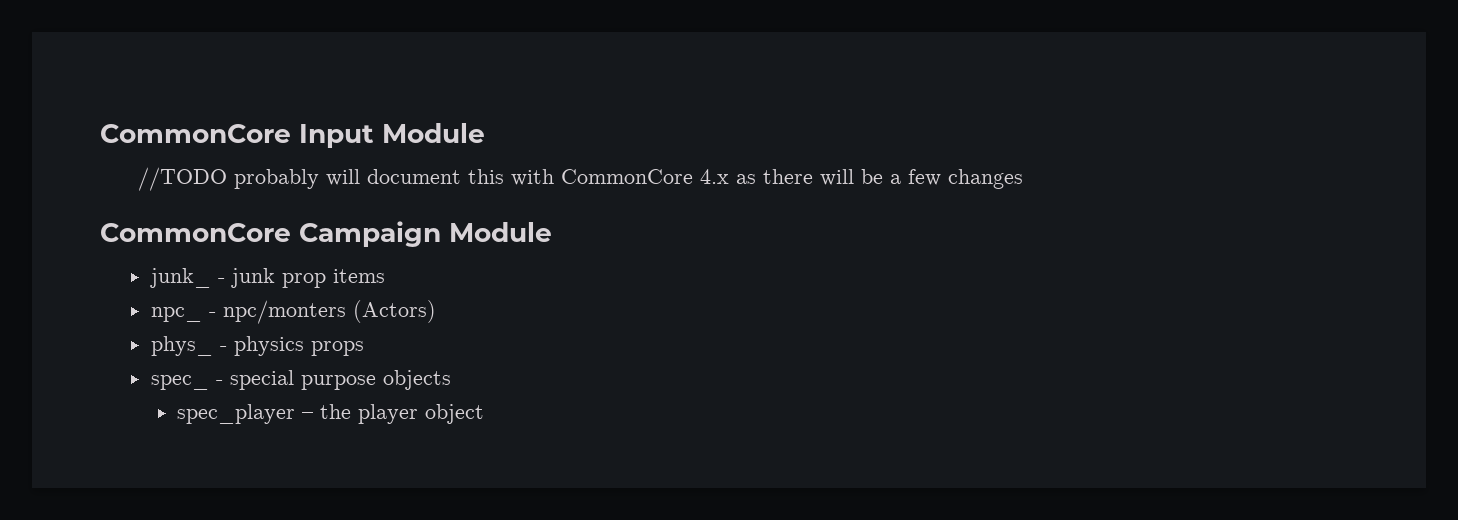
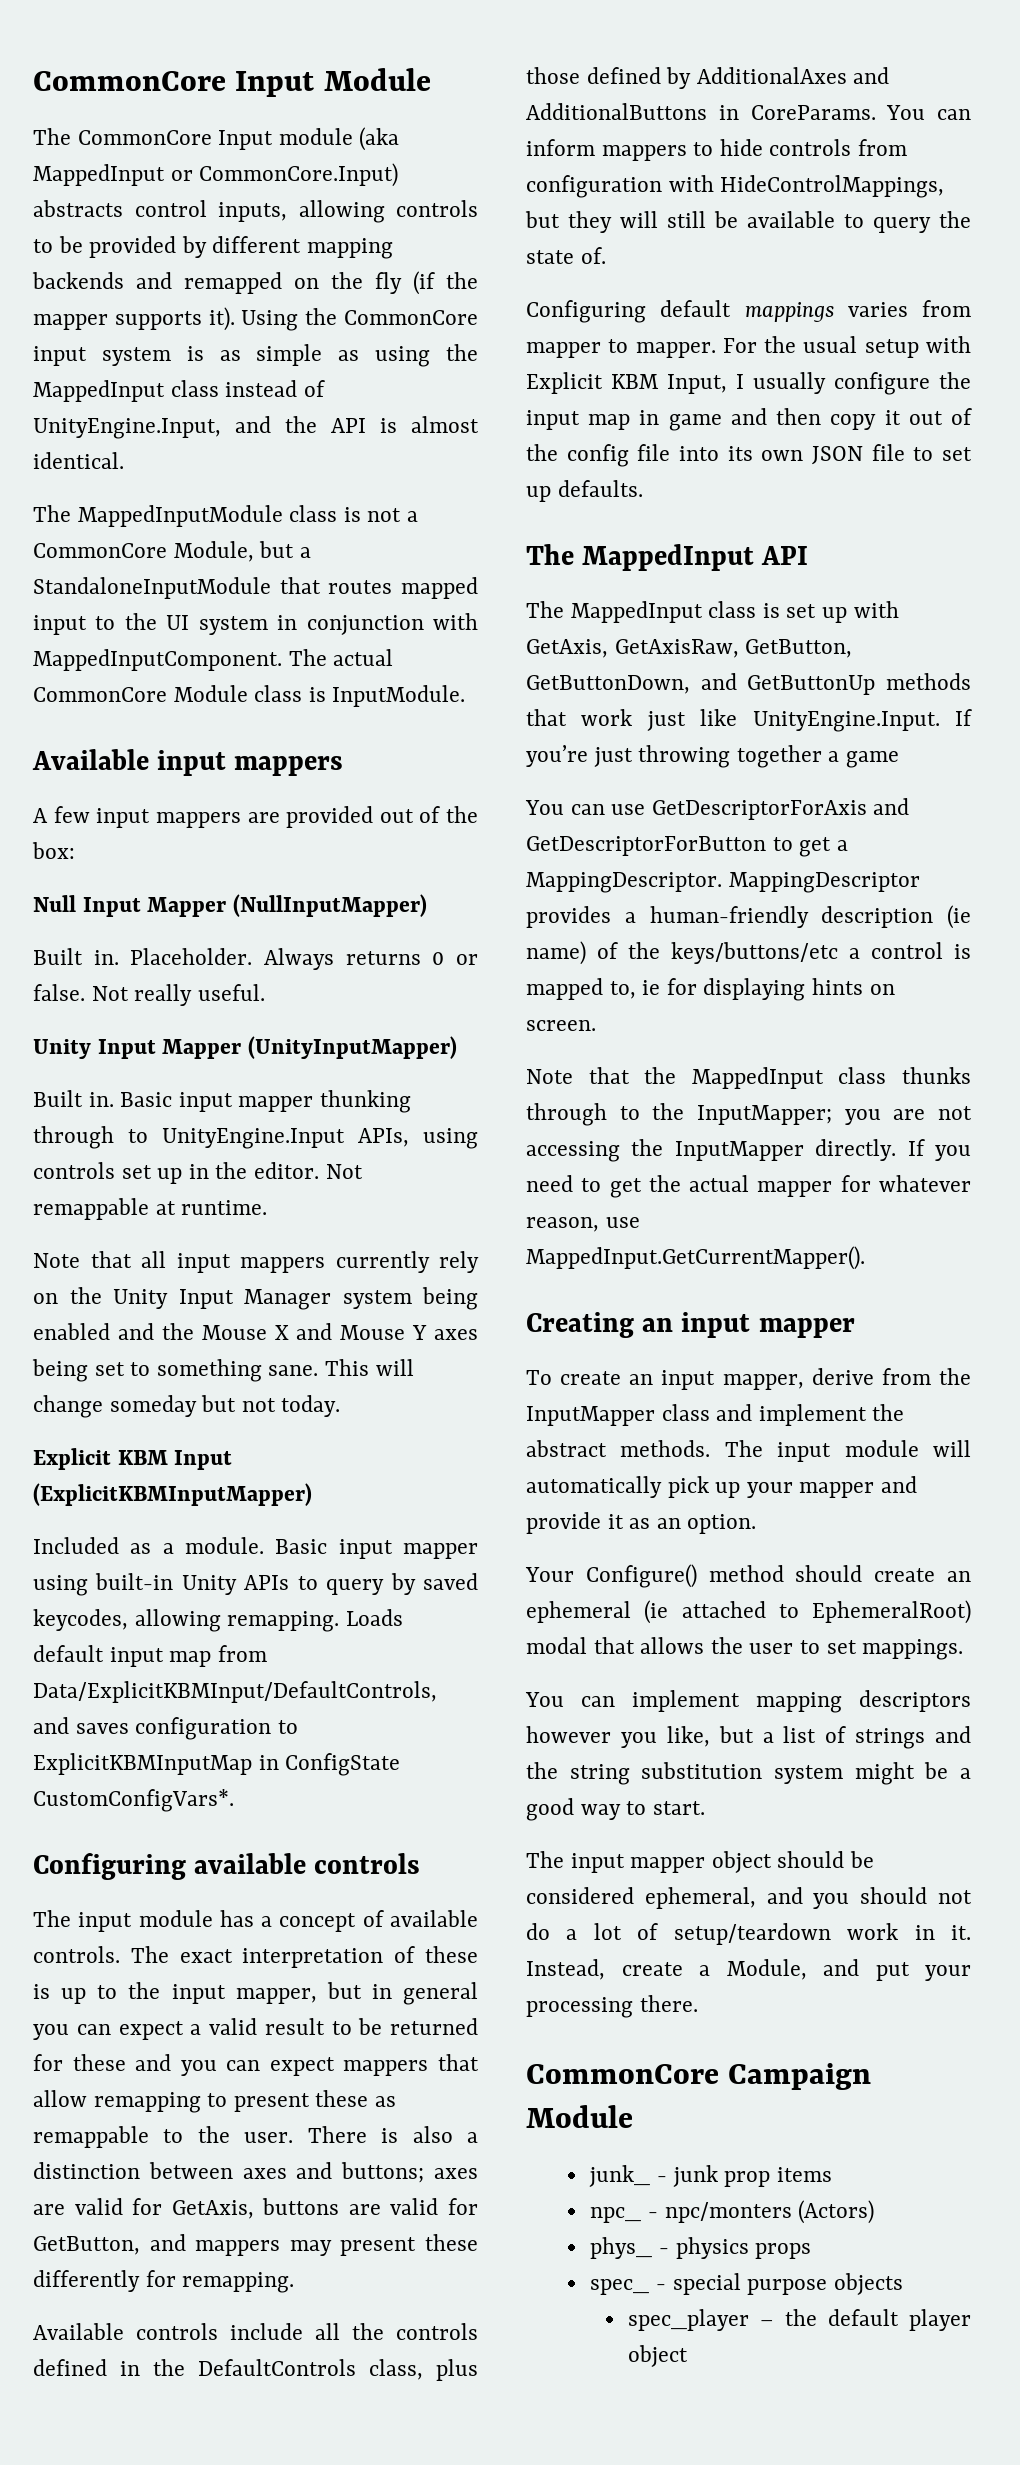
[137,167,1023,191] //TODO probably will document this with CommonCore 4.x as there will be a few changes -> [33,127,400,151] [33,163,399,187] [33,200,478,223] [33,236,394,259] [32,271,478,295] [33,307,479,331] [33,344,478,367] [33,380,325,402] [33,416,479,439] [33,452,124,469] [33,505,419,527] [33,541,311,562] [33,577,479,599] [33,613,478,635] [33,649,394,671] [33,685,466,707] [32,749,344,776] [33,806,478,828] [32,842,75,859] [33,894,427,917] [33,948,479,970] [33,984,265,1006] [33,1036,457,1059] [33,1090,412,1113] [33,1126,478,1149] [33,1162,363,1184] [33,1198,268,1220] [33,1251,479,1273] [33,1287,478,1310] [33,1323,478,1340] [32,1359,414,1382] [33,1395,341,1418] [33,1448,233,1470] [33,1483,312,1506] [33,1537,478,1559] [33,1573,479,1596] [33,1609,403,1632] [33,1645,267,1667] [33,1681,437,1703] [33,1717,298,1740] [33,1753,401,1776] [33,1789,234,1812] [33,1853,421,1880] [33,1910,478,1932] [33,1946,478,1968] [33,1982,478,2005] [33,2018,478,2040] [33,2054,479,2076] [33,2090,397,2113] [33,2126,478,2148] [33,2162,479,2183] [33,2198,478,2219] [33,2234,479,2256] [33,2270,295,2293] [33,2323,478,2340] [33,2359,478,2381] [526,67,890,89] [526,103,971,120] [526,139,908,161] [526,175,945,198] [525,211,971,233] [526,247,606,264] [526,300,971,323] [526,336,971,358] [526,372,971,395] [526,408,972,431] [526,444,972,467] [526,480,643,502] [526,544,809,571] [526,601,899,623] [526,639,853,658] [526,673,971,695] [526,709,972,732] [526,745,900,768] [525,798,910,820] [526,836,848,857] [526,872,920,893] [526,905,971,929] [526,941,971,965] [526,978,895,1001] [526,1020,596,1031] [526,1067,971,1089] [526,1103,972,1126] [526,1139,971,1162] [526,1175,971,1198] [526,1217,640,1232] [526,1246,865,1270] [526,1312,855,1338] [526,1368,971,1390] [526,1404,905,1426] [526,1440,971,1462] [526,1476,918,1498] [526,1512,757,1534] [525,1564,971,1588] [526,1600,971,1624] [526,1637,964,1660] [525,1690,971,1713] [526,1726,971,1749] [526,1762,971,1785] [526,1798,705,1821] [526,1851,875,1873] [526,1887,972,1909] [526,1923,971,1945] [526,1959,971,1981] [526,1995,698,2018] The CommonCore Input module (aka MappedInput or CommonCore.Input) abstracts control inputs, allowing controls to be provided by different mapping backends and remapped on the fly (if the mapper supports it). Using the CommonCore input system is as simple as using the MappedInput class instead of UnityEngine.Input, and the API is almost identical. // The MappedInputModule class is not a CommonCore Module, but a StandaloneInputModule that routes mapped input to the UI system in conjunction with MappedInputComponent. The actual CommonCore Module class is InputModule. // Available input mappers // A few input mappers are provided out of the box: // Null Input Mapper (NullInputMapper) // Built in. Placeholder. Always returns 0 or false. Not really useful. // Unity Input Mapper (UnityInputMapper) // Built in. Basic input mapper thunking through to UnityEngine.Input APIs, using controls set up in the editor. Not remappable at runtime. // Note that all input mappers currently rely on the Unity Input Manager system being enabled and the Mouse X and Mouse Y axes being set to something sane. This will change someday but not today. // Explicit KBM Input (ExplicitKBMInputMapper) // Included as a module. Basic input mapper using built-in Unity APIs to query by saved keycodes, allowing remapping. Loads default input map from Data/ExplicitKBMInput/DefaultControls, and saves configuration to ExplicitKBMInputMap in ConfigState CustomConfigVars*. // Configuring available controls // The input module has a concept of available controls. The exact interpretation of these is up to the input mapper, but in general you can expect a valid result to be returned for these and you can expect mappers that allow remapping to present these as remappable to the user. There is also a distinction between axes and buttons; axes are valid for GetAxis, buttons are valid for GetButton, and mappers may present these differently for remapping. // Available controls include all the controls defined in the DefaultControls class, plus those defined by AdditionalAxes and AdditionalButtons in CoreParams. You can inform mappers to hide controls from configuration with HideControlMappings, but they will still be available to query the state of. // Configuring default mappings varies from mapper to mapper. For the usual setup with Explicit KBM Input, I usually configure the input map in game and then copy it out of the config file into its own JSON file to set up defaults. // The MappedInput API // The MappedInput class is set up with GetAxis, GetAxisRaw, GetButton, GetButtonDown, and GetButtonUp methods that work just like UnityEngine.Input. If you’re just throwing together a game // You can use GetDescriptorForAxis and GetDescriptorForButton to get a MappingDescriptor. MappingDescriptor provides a human-friendly description (ie name) of the keys/buttons/etc a control is mapped to, ie for displaying hints on screen. // Note that the MappedInput class thunks through to the InputMapper; you are not accessing the InputMapper directly. If you need to get the actual mapper for whatever reason, use MappedInput.GetCurrentMapper(). // Creating an input mapper // To create an input mapper, derive from the InputMapper class and implement the abstract methods. The input module will automatically pick up your mapper and provide it as an option. // Your Configure() method should create an ephemeral (ie attached to EphemeralRoot) modal that allows the user to set mappings. // You can implement mapping descriptors however you like, but a list of strings and the string substitution system might be a good way to start. // The input mapper object should be considered ephemeral, and you should not do a lot of setup/teardown work in it. Instead, create a Module, and put your processing there.
(352, 411) none -> [827,2309,899,2326] default

